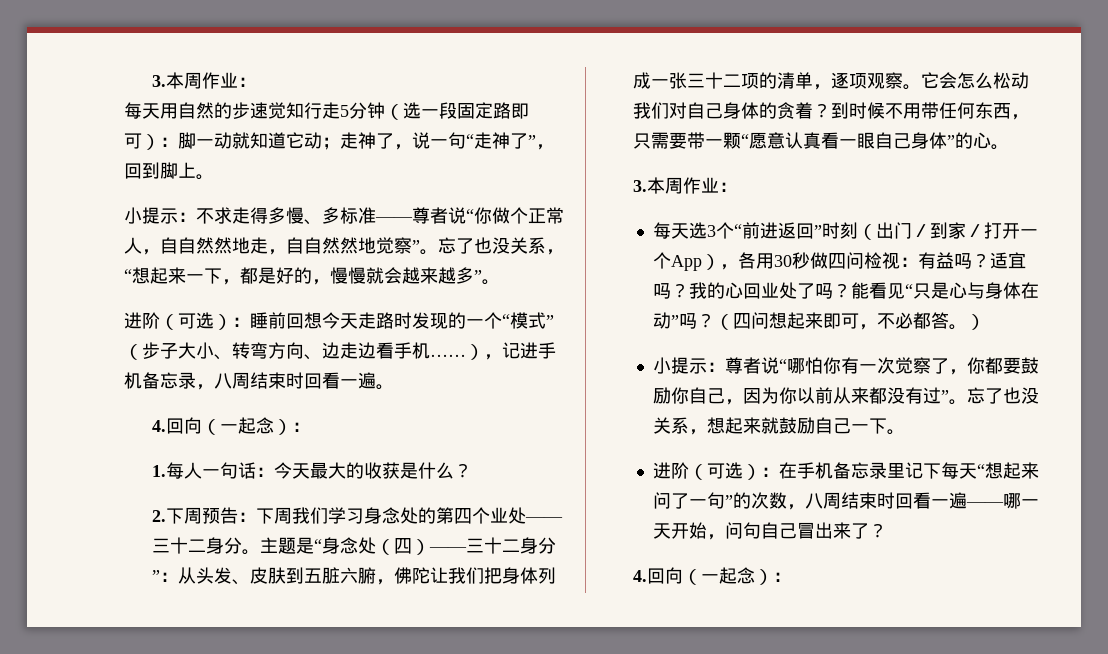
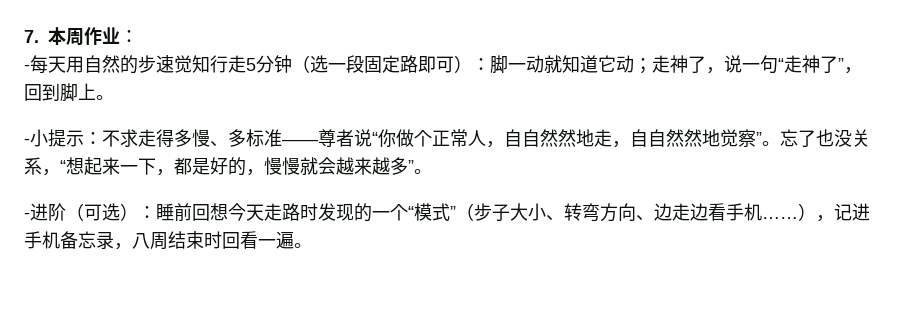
[152,72,257,89] 3.本周作业： // -> [24,27,138,46] [24,64,30,71] 7.本周作业： // -
(214, 177) none -> [24,138,30,145] -
(500, 282) none -> [24,212,30,219] -
[152,417,311,435] [152,462,473,479] [152,507,564,524] [152,537,557,555] [152,567,557,585] [633,72,1030,90] [633,102,1030,120] [633,132,1010,150] [633,177,738,194] [652,222,1038,240] [652,252,1026,271] [652,282,1039,299] [652,312,985,330] [652,357,1039,375] [652,387,1039,405] [652,417,905,435] [652,462,1039,480] [652,492,1039,510] [652,522,887,540] [633,567,792,585] // 4.回向（一起念）： // 1.每人一句话：今天最大的收获是什么？ // 2.下周预告：下周我们学习身念处的第四个业处——三十二身分。主题是“身念处（四）——三十二身分”：从头发、皮肤到五脏六腑，佛陀让我们把身体列成一张三十二项的清单，逐项观察。它会怎么松动我们对自己身体的贪着？到时候不用带任何东西，只需要带一颗“愿意认真看一眼自己身体”的心。 // 3.本周作业： // 每天选3个“前进返回”时刻（出门／到家／打开一个App），各用30秒做四问检视：有益吗？适宜吗？我的心回业处了吗？能看见“只是心与身体在动”吗？（四问想起来即可，不必都答。） // 小提示：尊者说“哪怕你有一次觉察了，你都要鼓励你自己，因为你以前从来都没有过”。忘了也没关系，想起来就鼓励自己一下。 // 进阶（可选）：在手机备忘录里记下每天“想起来问了一句”的次数，八周结束时回看一遍——哪一天开始，问句自己冒出来了？ // 4.回向（一起念）： -> (312, 245) none

